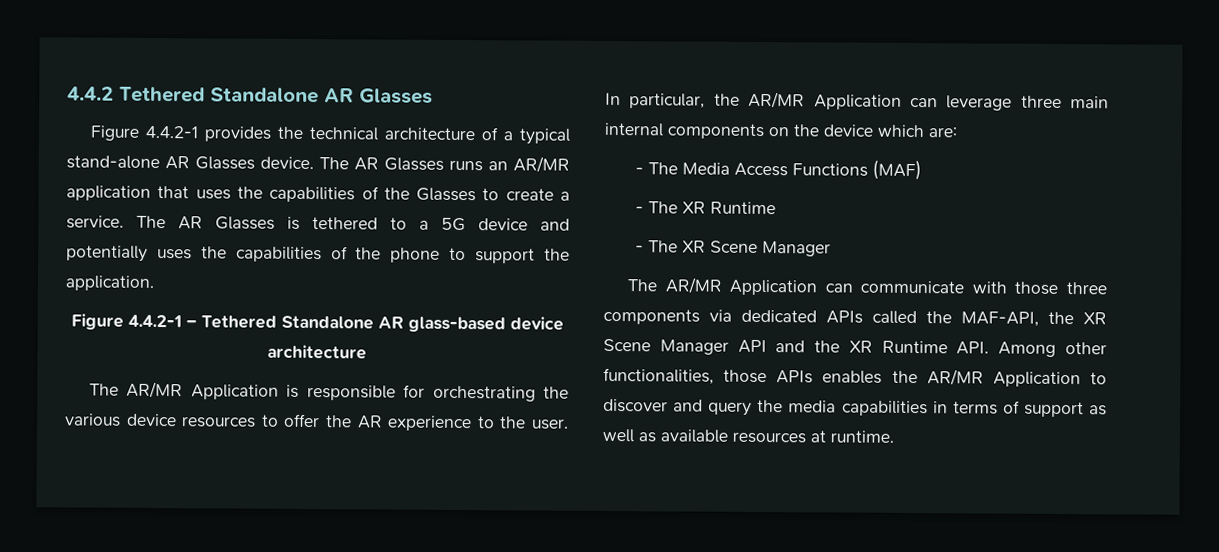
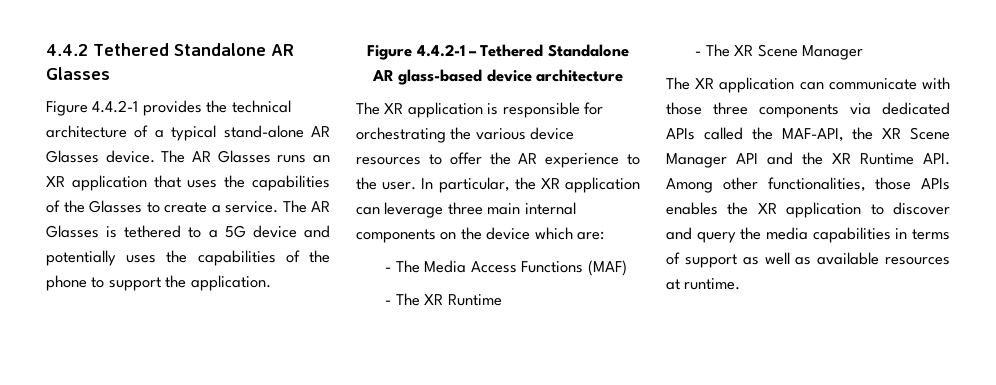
[513,156,570,173] AR/MR -> [46,176,65,187] XR
[126,381,279,400] AR/MR Application -> [384,102,483,118] XR application
[748,91,902,110] AR/MR Application -> [540,177,640,193] XR application
[664,277,818,296] AR/MR Application -> [695,77,795,93] XR application
[926,369,1081,388] AR/MR Application -> [757,202,862,218] XR application

